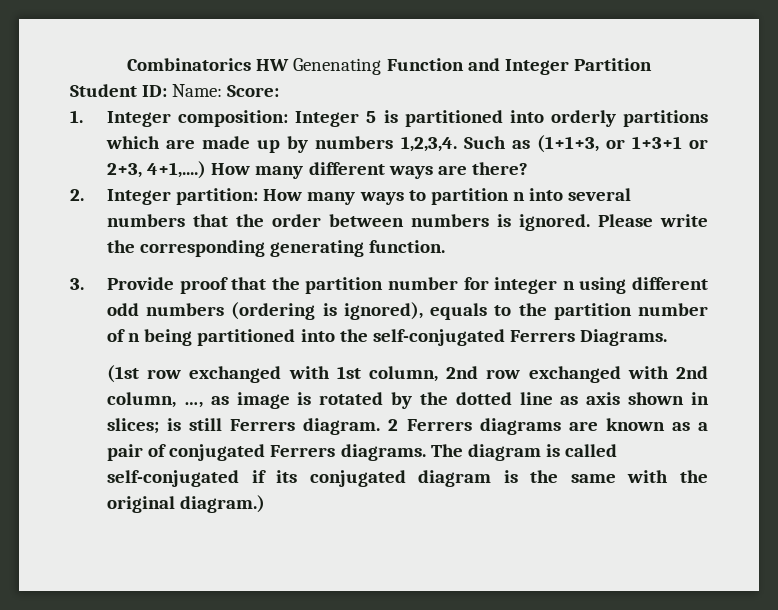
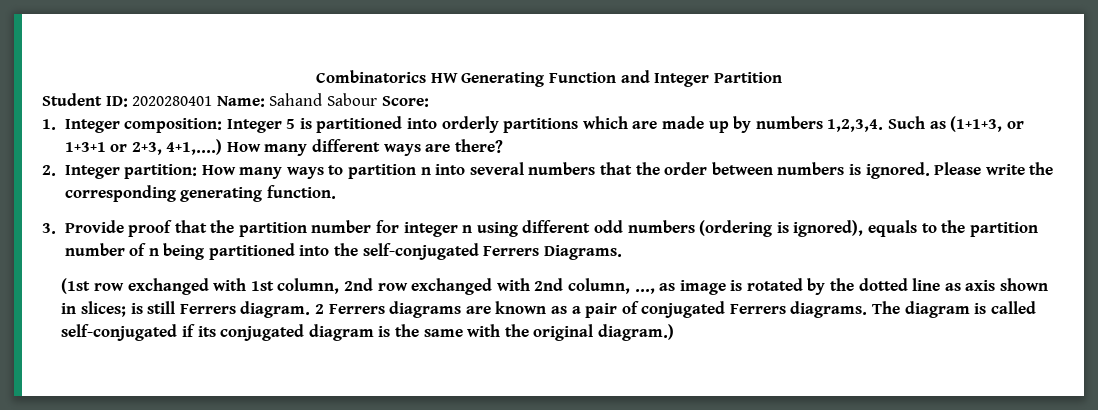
[293,58,382,75] Genenating -> [461,72,545,87] Generating
[172,84,223,97] Name: -> [132,93,377,107] 2020280401 Name: Sahand Sabour

